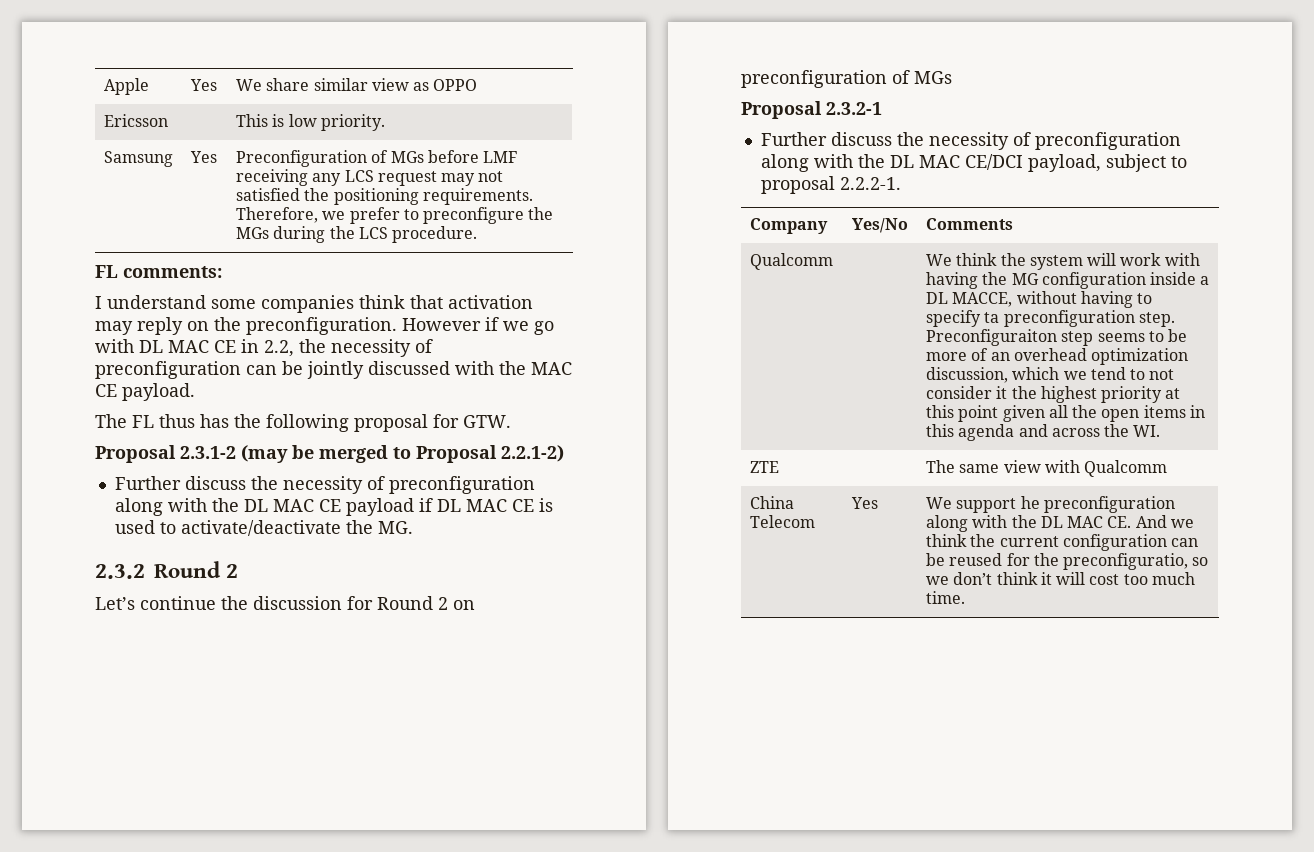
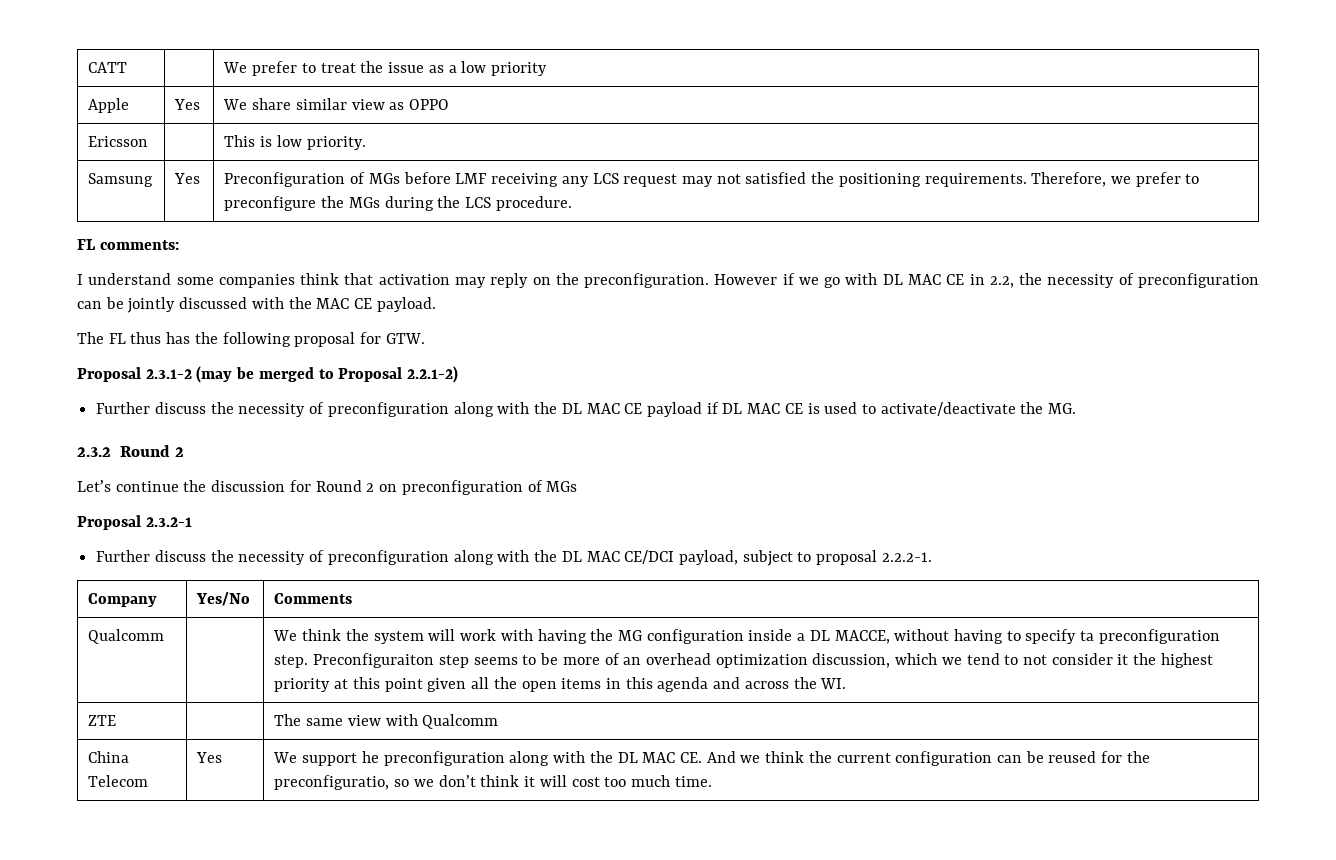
(103, 86) none -> [88,62,128,73] [223,61,547,76] CATT | | We prefer to treat the issue as a low priority //

